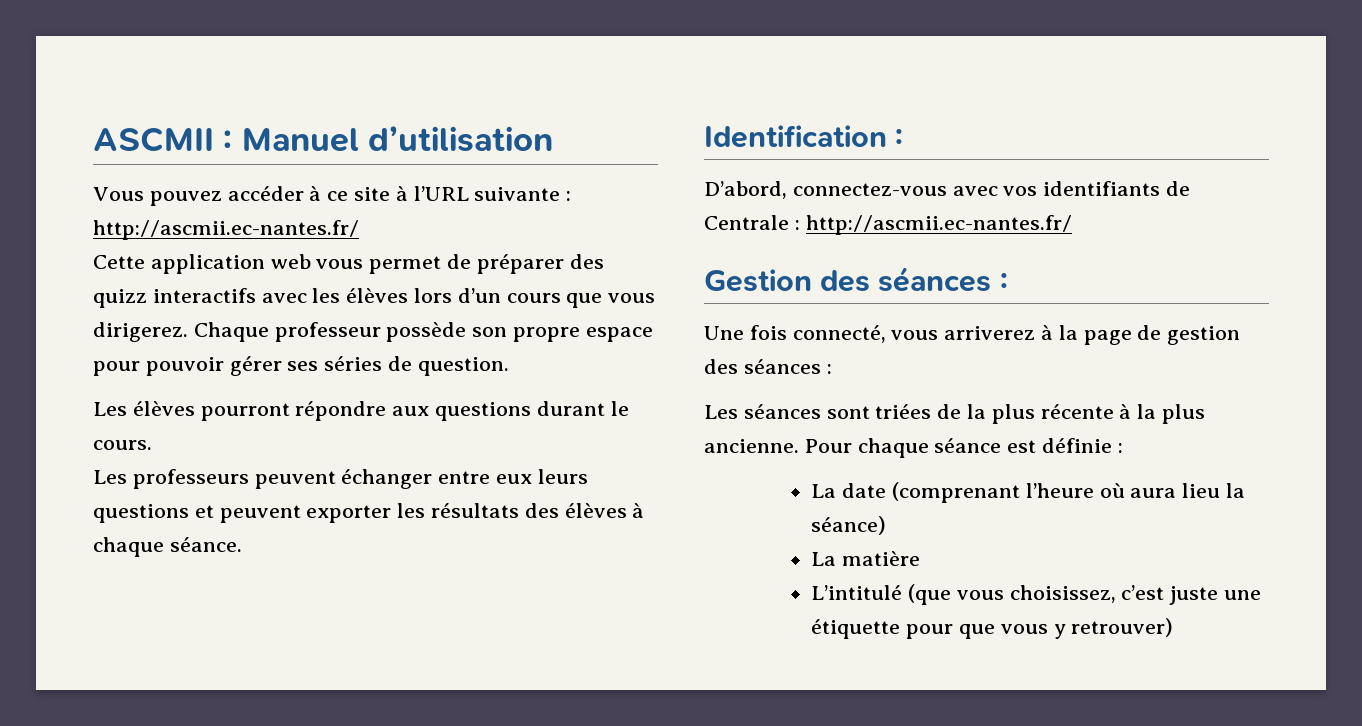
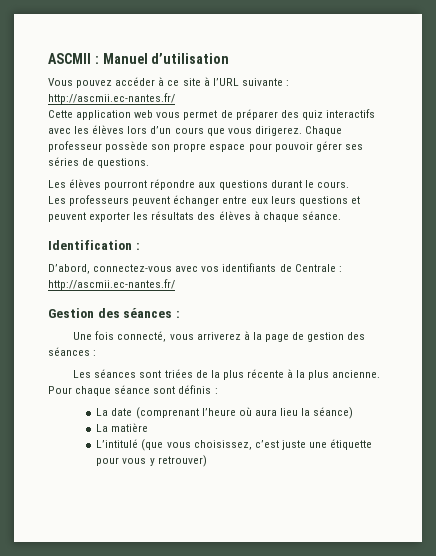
[93,289,147,308] quizz -> [301,110,323,120] quiz
[417,357,509,376] question. -> [97,158,150,168] questions.
[1007,438,1113,453] est définie -> [153,385,212,394] sont définis
[958,624,995,639] que -> (120, 461) none

